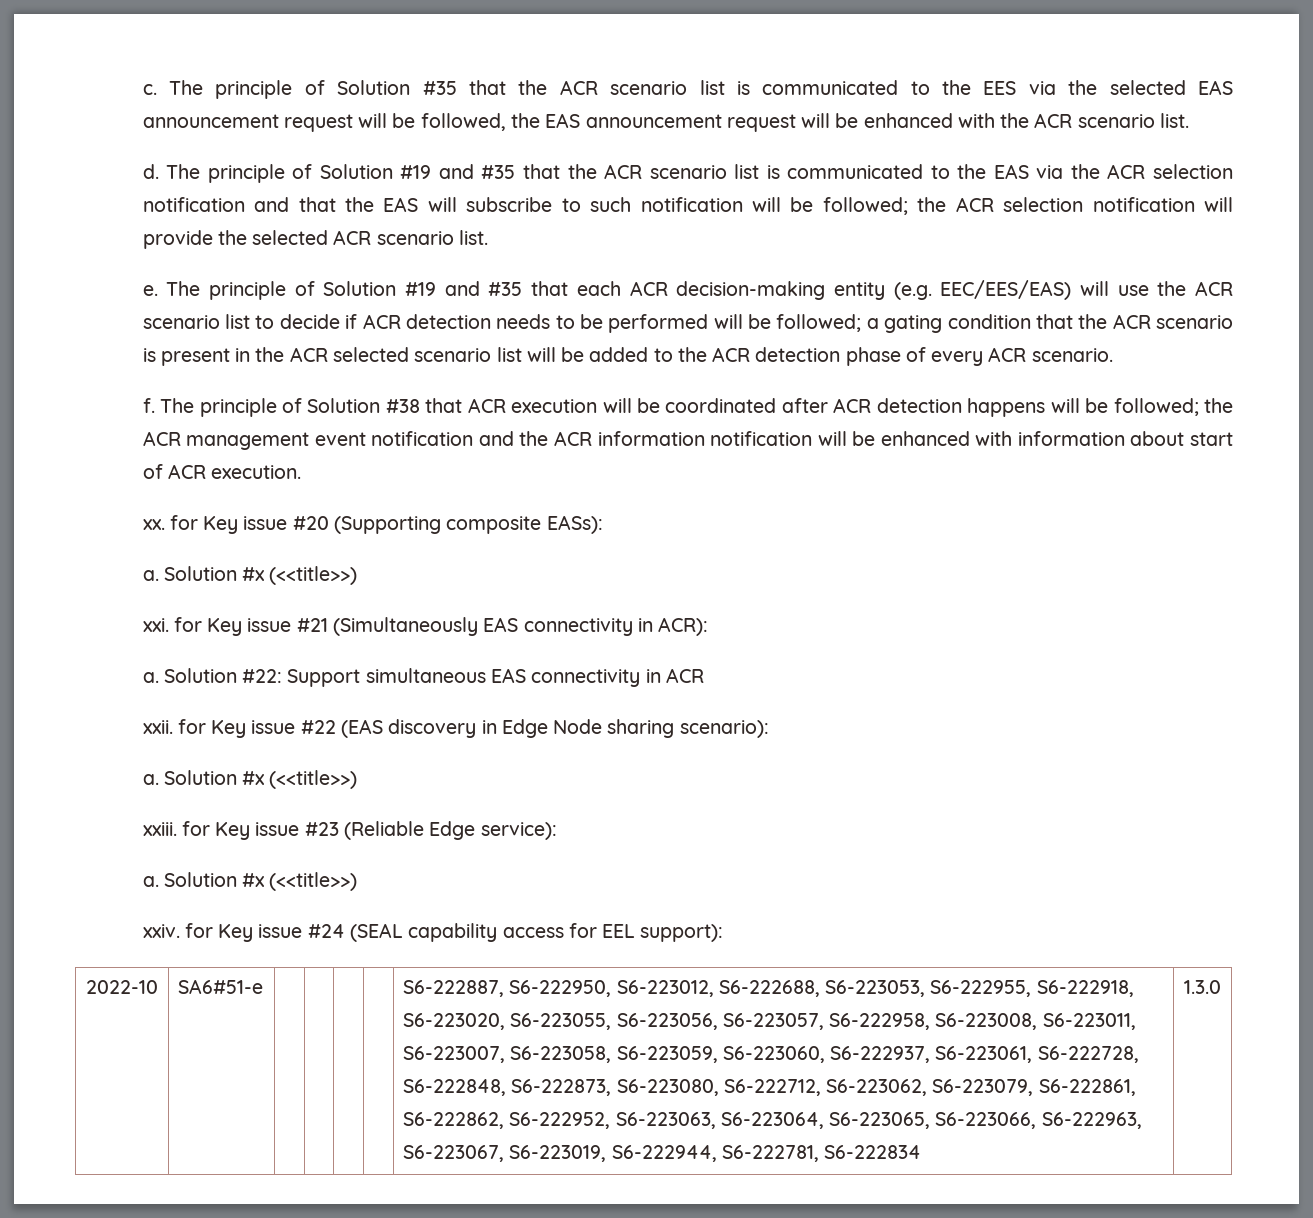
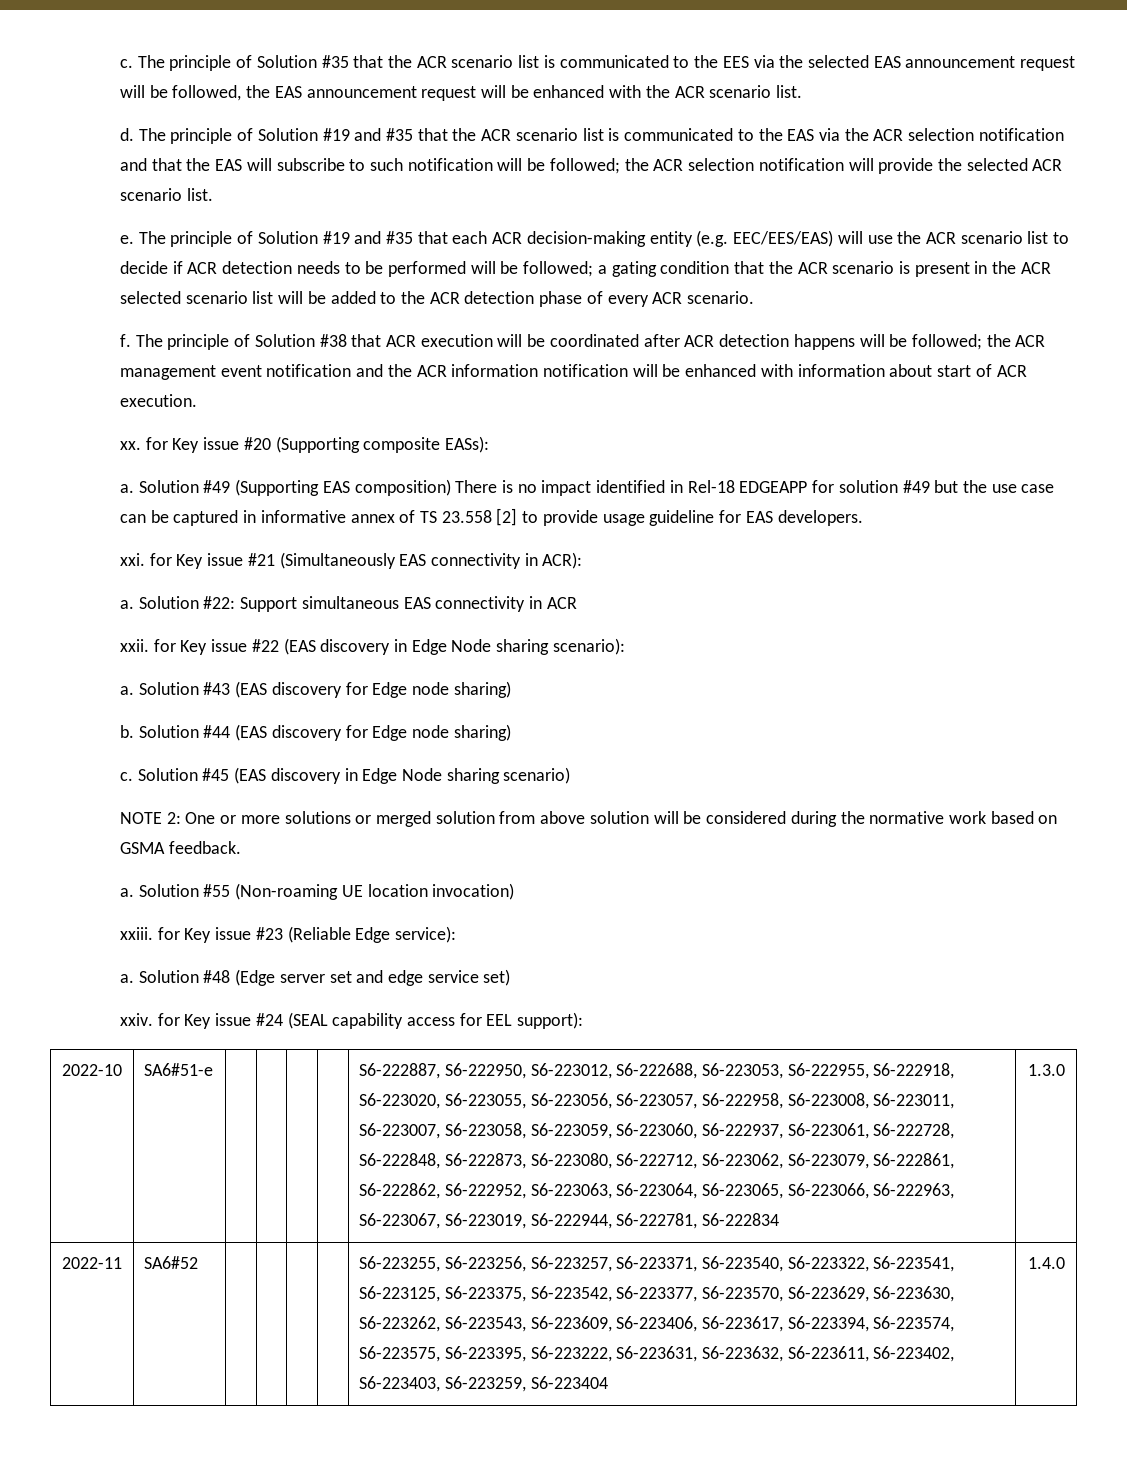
[242,566,358,585] #x (<<title>>) -> [203,479,1055,496] [119,508,863,526] #49 (Supporting EAS composition) There is no impact identified in Rel-18 EDGEAPP for solution #49 but the use case can be captured in informative annex of TS 23.558 [2] to provide usage guideline for EAS developers.
[242,770,358,789] #x (<<title>>) -> [203,681,511,698] [119,724,511,741] [119,767,571,784] [119,811,1058,827] [119,841,241,854] [119,883,515,900] #43 (EAS discovery for Edge node sharing) // b. Solution #44 (EAS discovery for Edge node sharing) // c. Solution #45 (EAS discovery in Edge Node sharing scenario) // NOTE 2: One or more solutions or merged solution from above solution will be considered during the normative work based on GSMA feedback. // a. Solution #55 (Non-roaming UE location invocation)
[242,872,358,891] #x (<<title>>) -> [203,969,511,986] #48 (Edge server set and edge service set)
(1221, 987) none -> [62,1257,122,1269] [144,1256,199,1269] [359,1256,955,1272] [359,1286,955,1302] [359,1316,955,1332] [359,1346,955,1362] [359,1376,608,1392] [1027,1257,1065,1269] // 2022-11 | SA6#52 | | | | | S6-223255, S6-223256, S6-223257, S6-223371, S6-223540, S6-223322, S6-223541, S6-223125, S6-223375, S6-223542, S6-223377, S6-223570, S6-223629, S6-223630, S6-223262, S6-223543, S6-223609, S6-223406, S6-223617, S6-223394, S6-223574, S6-223575, S6-223395, S6-223222, S6-223631, S6-223632, S6-223611, S6-223402, S6-223403, S6-223259, S6-223404 | 1.4.0

